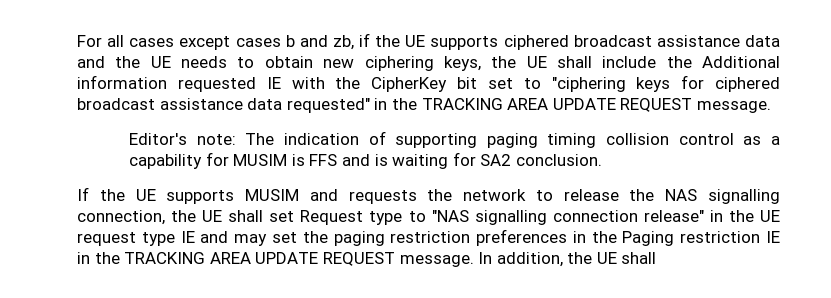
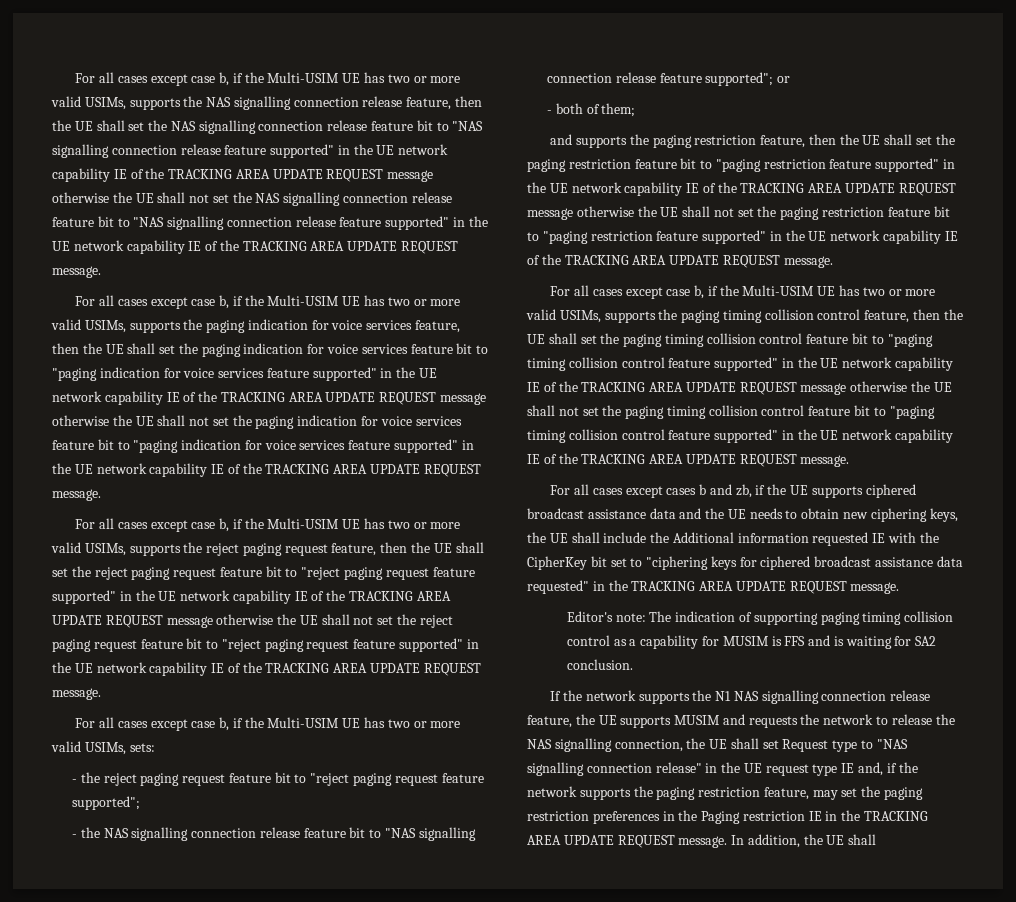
[77,35,231,50] For all cases except -> [75,72,461,86] [51,96,483,110] [52,120,484,134] [52,144,449,158] [52,168,434,182] [52,192,452,206] [52,216,488,230] [52,240,459,254] [52,266,101,278] [75,295,461,309] [51,319,461,333] [52,343,489,357] [52,367,438,381] [52,391,487,405] [52,415,462,429] [52,439,474,453] [52,463,481,477] [52,489,101,501] [75,518,461,532] [51,542,484,556] [52,566,475,580] [52,590,451,604] [52,614,453,628] [52,638,479,652] [52,662,481,676] [52,688,101,700] [75,717,461,731] [51,741,155,755] [71,772,484,786] [71,796,140,810] [71,827,476,841] [546,72,791,86] [546,103,636,117] [550,134,955,148] [527,158,956,172] [527,182,956,196] [527,206,950,220] [527,230,958,244] [527,254,833,268] [550,285,936,299] [526,309,963,323] [527,333,933,347] [527,357,954,371] [527,381,952,395] [527,405,935,419] [527,429,954,443] [527,453,850,467] [550,484,663,498] For all cases except case b, if the Multi-USIM UE has two or more valid USIMs, supports the NAS signalling connection release feature, then the UE shall set the NAS signalling connection release feature bit to "NAS signalling connection release feature supported" in the UE network capability IE of the TRACKING AREA UPDATE REQUEST message otherwise the UE shall not set the NAS signalling connection release feature bit to "NAS signalling connection release feature supported" in the UE network capability IE of the TRACKING AREA UPDATE REQUEST message. // For all cases except case b, if the Multi-USIM UE has two or more valid USIMs, supports the paging indication for voice services feature, then the UE shall set the paging indication for voice services feature bit to "paging indication for voice services feature supported" in the UE network capability IE of the TRACKING AREA UPDATE REQUEST message otherwise the UE shall not set the paging indication for voice services feature bit to "paging indication for voice services feature supported" in the UE network capability IE of the TRACKING AREA UPDATE REQUEST message. // For all cases except case b, if the Multi-USIM UE has two or more valid USIMs, supports the reject paging request feature, then the UE shall set the reject paging request feature bit to "reject paging request feature supported" in the UE network capability IE of the TRACKING AREA UPDATE REQUEST message otherwise the UE shall not set the reject paging request feature bit to "reject paging request feature supported" in the UE network capability IE of the TRACKING AREA UPDATE REQUEST message. // For all cases except case b, if the Multi-USIM UE has two or more valid USIMs, sets: // - the reject paging request feature bit to "reject paging request feature supported"; // - the NAS signalling connection release feature bit to "NAS signalling connection release feature supported"; or // - both of them; // and supports the paging restriction feature, then the UE shall set the paging restriction feature bit to "paging restriction feature supported" in the UE network capability IE of the TRACKING AREA UPDATE REQUEST message otherwise the UE shall not set the paging restriction feature bit to "paging restriction feature supported" in the UE network capability IE of the TRACKING AREA UPDATE REQUEST message. // For all cases except case b, if the Multi-USIM UE has two or more valid USIMs, supports the paging timing collision control feature, then the UE shall set the paging timing collision control feature bit to "paging timing collision control feature supported" in the UE network capability IE of the TRACKING AREA UPDATE REQUEST message otherwise the UE shall not set the paging timing collision control feature bit to "paging timing collision control feature supported" in the UE network capability IE of the TRACKING AREA UPDATE REQUEST message. // For all cases except
(125, 195) none -> [585,690,931,704] [527,714,595,728] network supports the N1 NAS signalling connection release feature, the
[200,231,229,243] and -> [858,762,918,776] [527,786,809,800] and, if the network supports the paging restriction feature,

